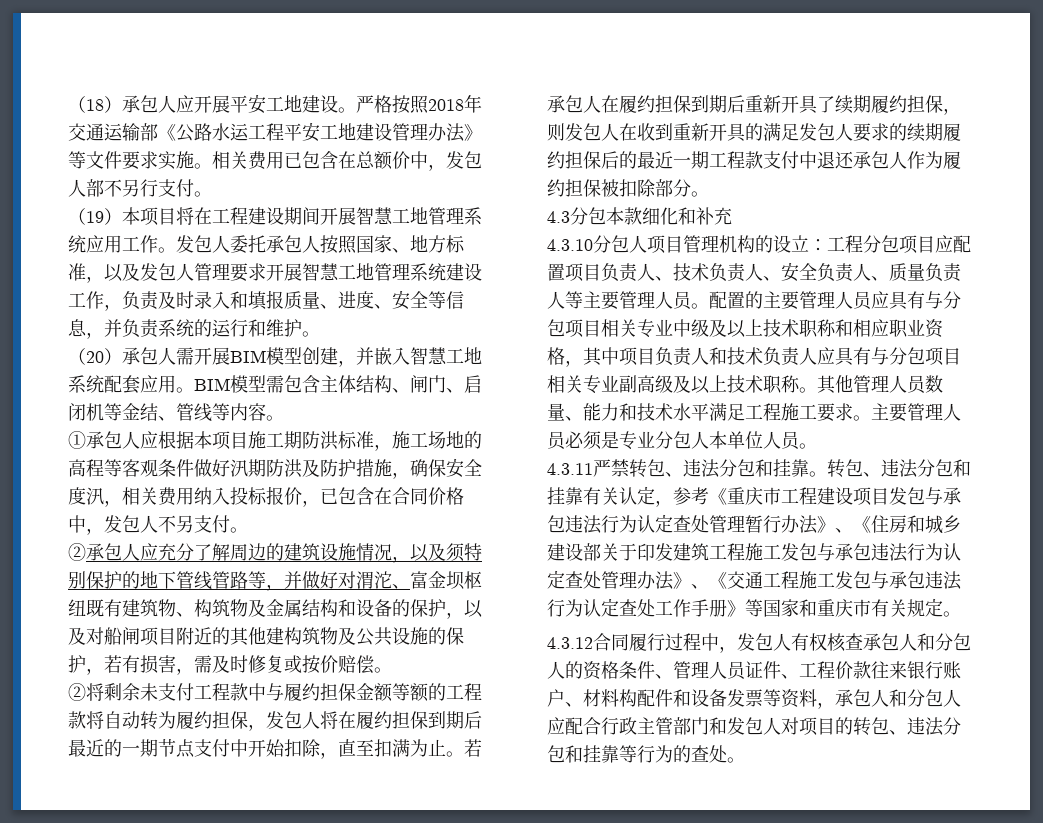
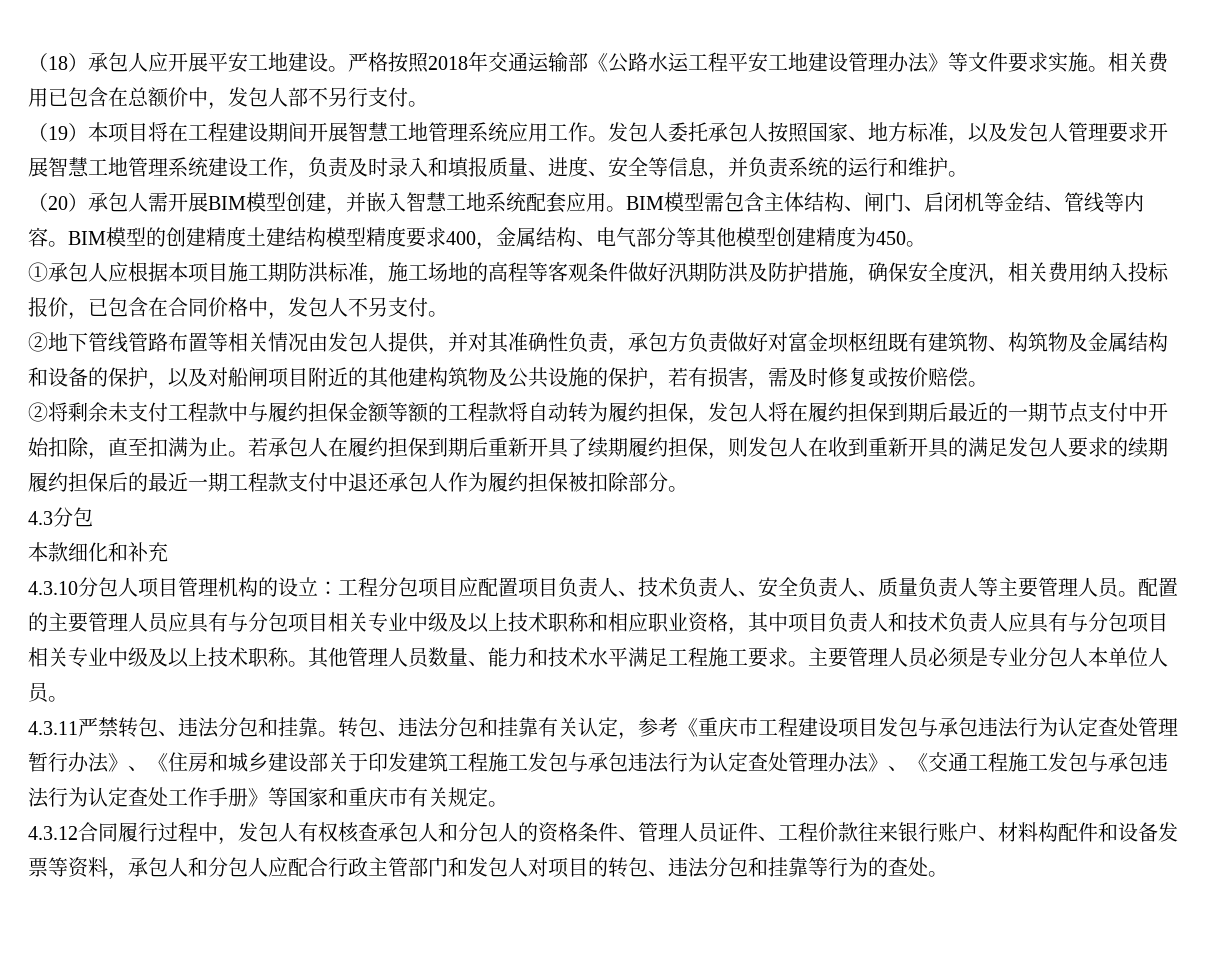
(284, 418) none -> [68,226,926,250] BIM模型的创建精度土建结构模型精度要求400，金属结构、电气部分等其他模型创建精度为450。
[86,543,482,563] [68,571,410,591] 承包人应充分了解周边的建筑设施情况，以及须特别保护的地下管线管路等，并做好对渭沱、 -> [48,332,788,355] 地下管线管路布置等相关情况由发包人提供，并对其准确性负责，承包方负责做好对
(606, 216) none -> (93, 517) //
[619,375,655,393] 副高 -> [108,647,128,667] 中

